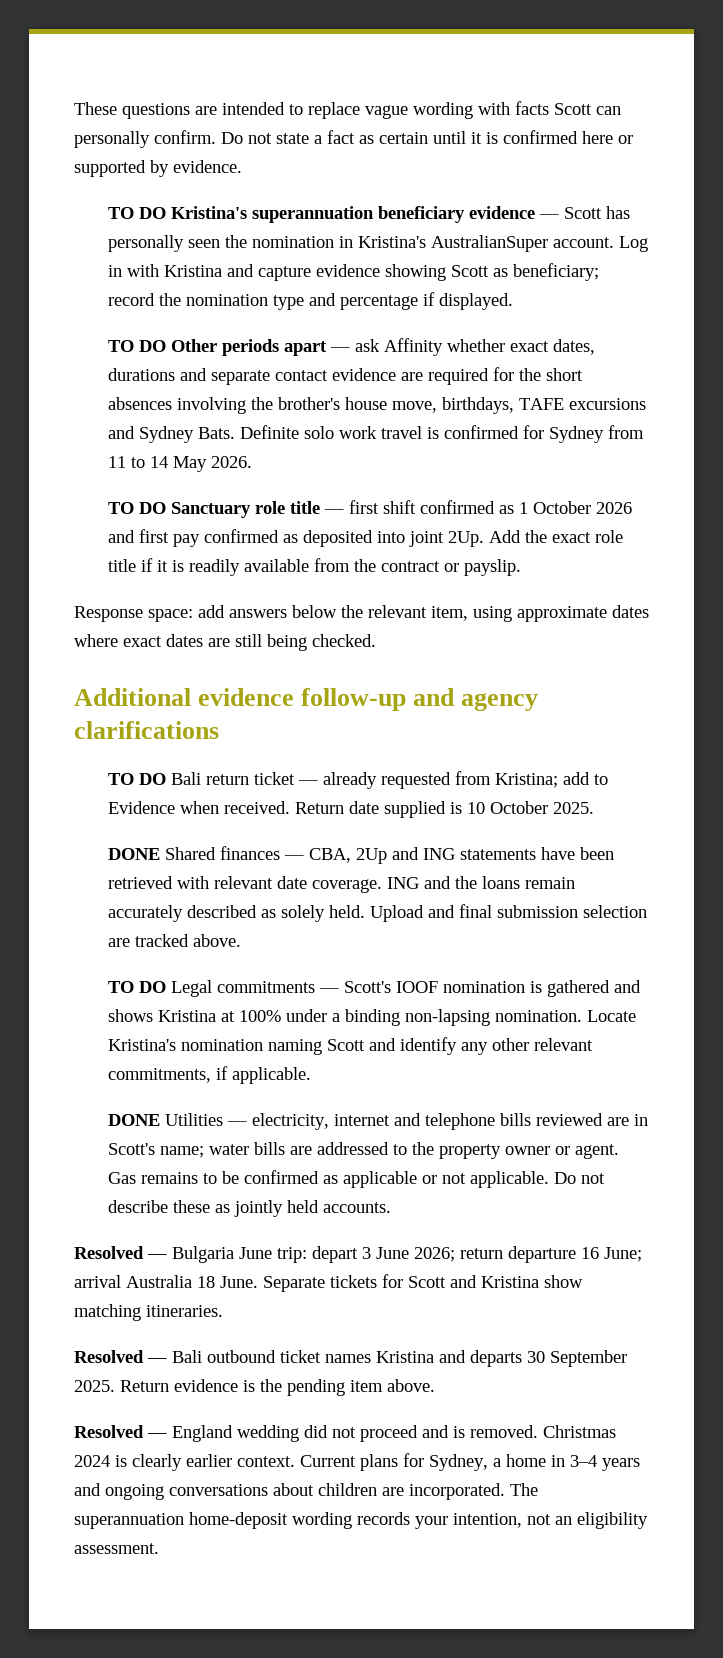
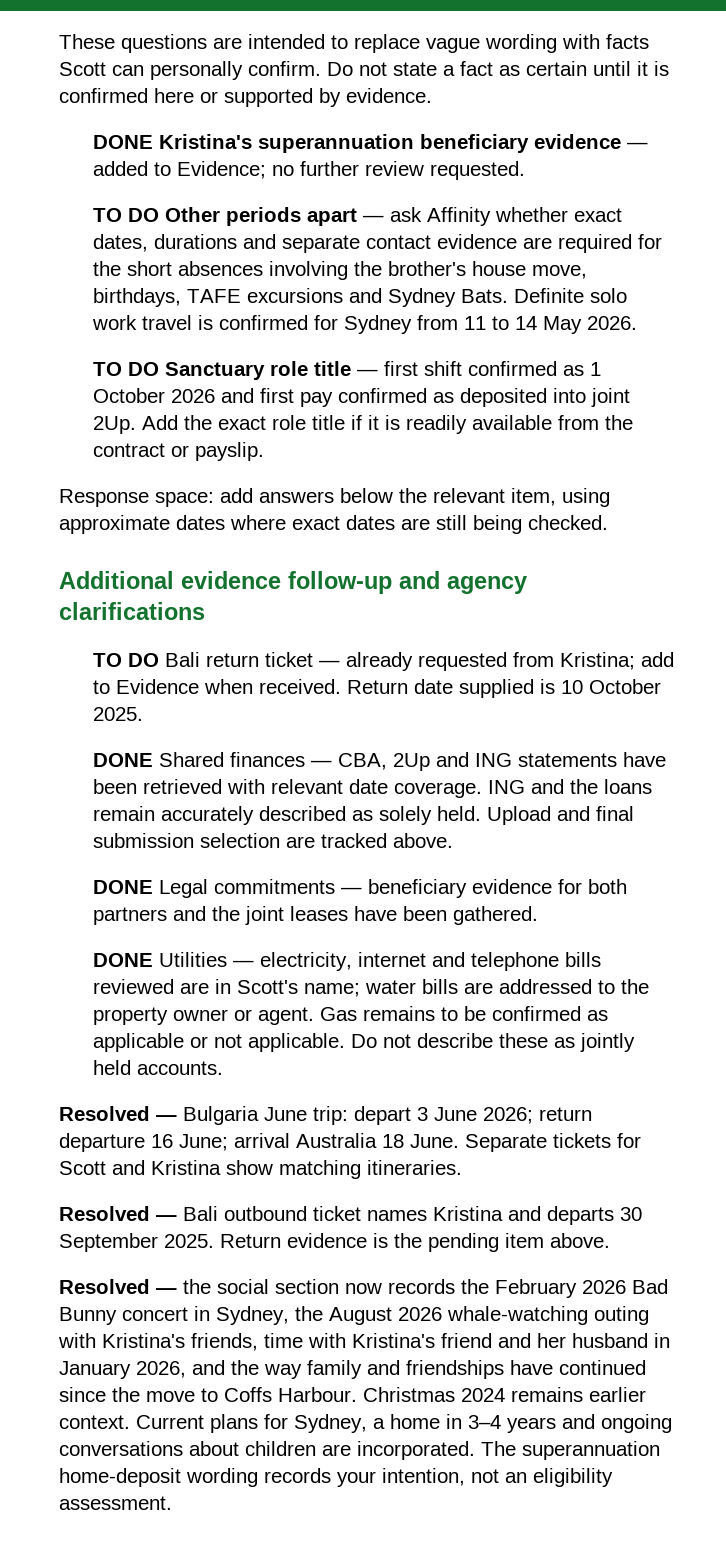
[108,207,167,219] TO DO -> [93,135,154,149] DONE
[564,206,631,219] [108,235,649,252] [108,263,600,281] [108,292,514,310] Scott has personally seen the nomination in Kristina's AustralianSuper account. Log in with Kristina and capture evidence showing Scott as beneficiary; record the nomination type and percentage if displayed. -> [93,161,526,180] added to Evidence; no further review requested.
[108,981,167,993] TO DO -> [93,880,154,894] DONE
[344,980,642,997] [108,1009,637,1026] [108,1037,594,1055] [108,1066,312,1084] Scott's IOOF nomination is gathered and shows Kristina at 100% under a binding non-lapsing nomination. Locate Kristina's nomination naming Scott and identify any other relevant commitments, if applicable. -> [368,879,628,898] [93,906,539,925] beneficiary evidence for both partners and the joint leases have been gathered.
[172,1425,616,1442] [74,1454,182,1471] England wedding did not proceed and is removed. Christmas 2024 is clearly -> [183,1279,668,1298] [59,1306,649,1325] [58,1333,670,1351] [59,1360,646,1379] [59,1387,583,1402] the social section now records the February 2026 Bad Bunny concert in Sydney, the August 2026 whale-watching outing with Kristina's friends, time with Kristina's friend and her husband in January 2026, and the way family and friendships have continued since the move to Coffs Harbour. Christmas 2024 remains

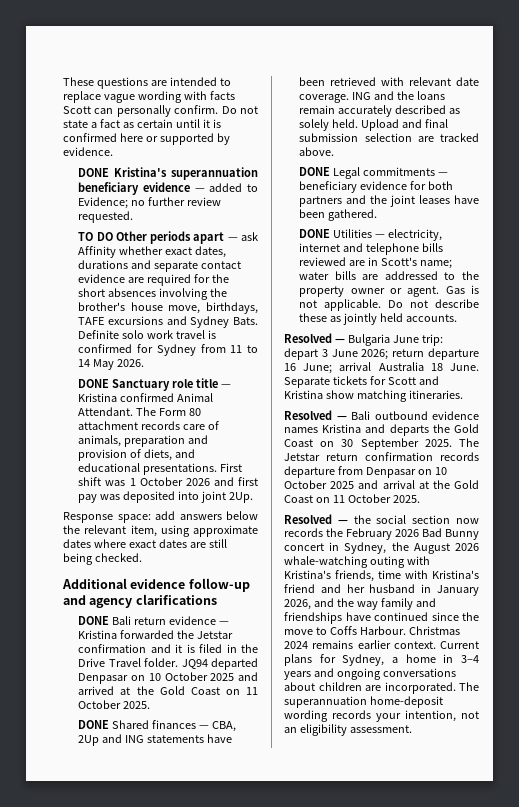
[93,362,160,376] TO DO -> [78,379,110,388] DONE
[384,361,585,376] first shift confirmed as -> [78,393,214,402] [78,407,202,416] [78,421,220,430] [78,435,209,447] [78,449,196,461] [78,463,243,475] [78,477,126,486] Kristina confirmed Animal Attendant. The Form 80 attachment records care of animals, preparation and provision of diets, and educational presentations. First shift was
[338,388,455,403] confirmed as -> [100,494,121,500] was
[142,415,634,434] [93,442,265,461] Add the exact role title if it is readily available from the contract or payslip. -> (254, 497) none
[93,652,675,671] [93,679,584,698] TO DO Bali return ticket — already requested from Kristina; add to Evidence when received. Return date supplied is 10 -> [78,616,230,625] [78,630,234,639] [78,644,258,653] [78,658,258,670] [78,672,258,684] [78,686,258,695] DONE Bali return evidence — Kristina forwarded the Jetstar confirmation and it is filed in the Drive Travel folder. JQ94 departed Denpasar on 10 October 2025 and arrived at the Gold Coast on 11
[363,1006,609,1021] [93,1033,209,1052] remains to be confirmed as applicable or -> [471,285,479,294] is
[313,1206,361,1221] ticket -> [432,411,479,420] evidence
[620,1207,642,1221] [59,1233,610,1252] 30 September 2025. Return evidence is the pending item above. -> [432,424,479,433] [284,438,479,450] [284,452,479,461] [284,466,447,478] [284,480,479,489] [284,494,420,503] the Gold Coast on 30 September 2025. The Jetstar return confirmation records departure from Denpasar on 10 October 2025 and arrival at the Gold Coast on 11 October 2025.

